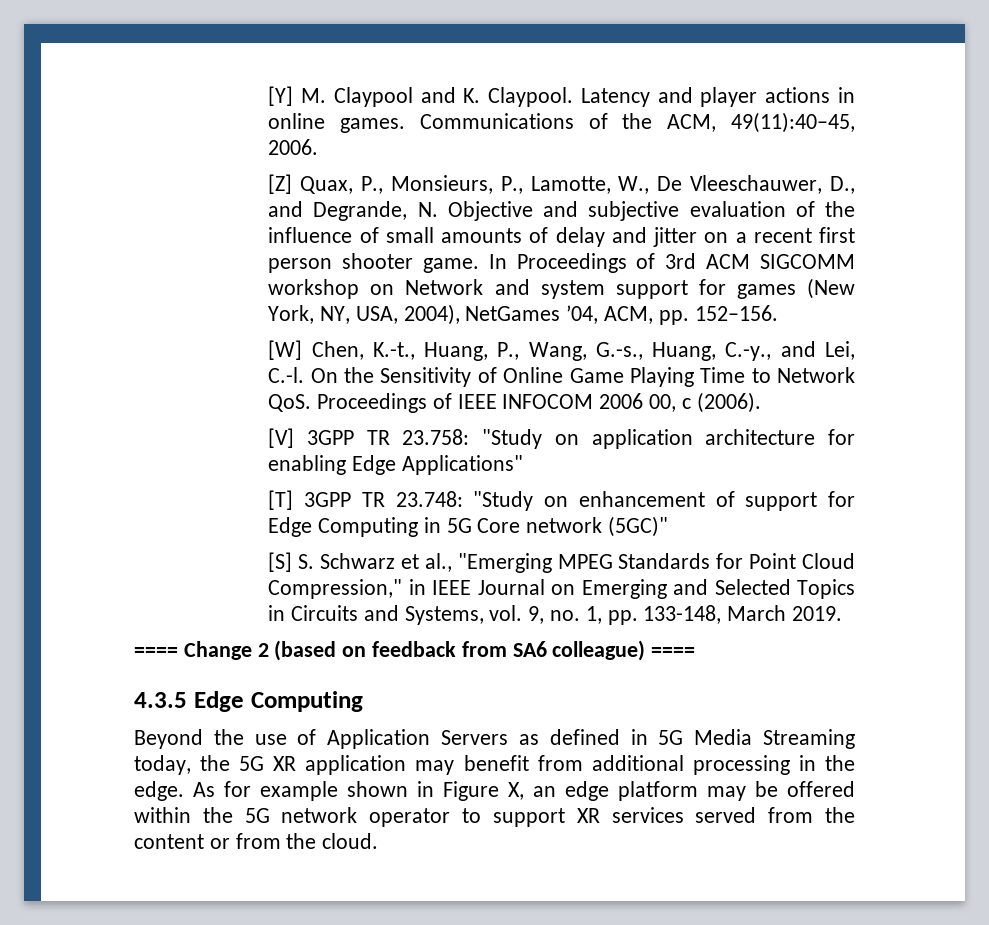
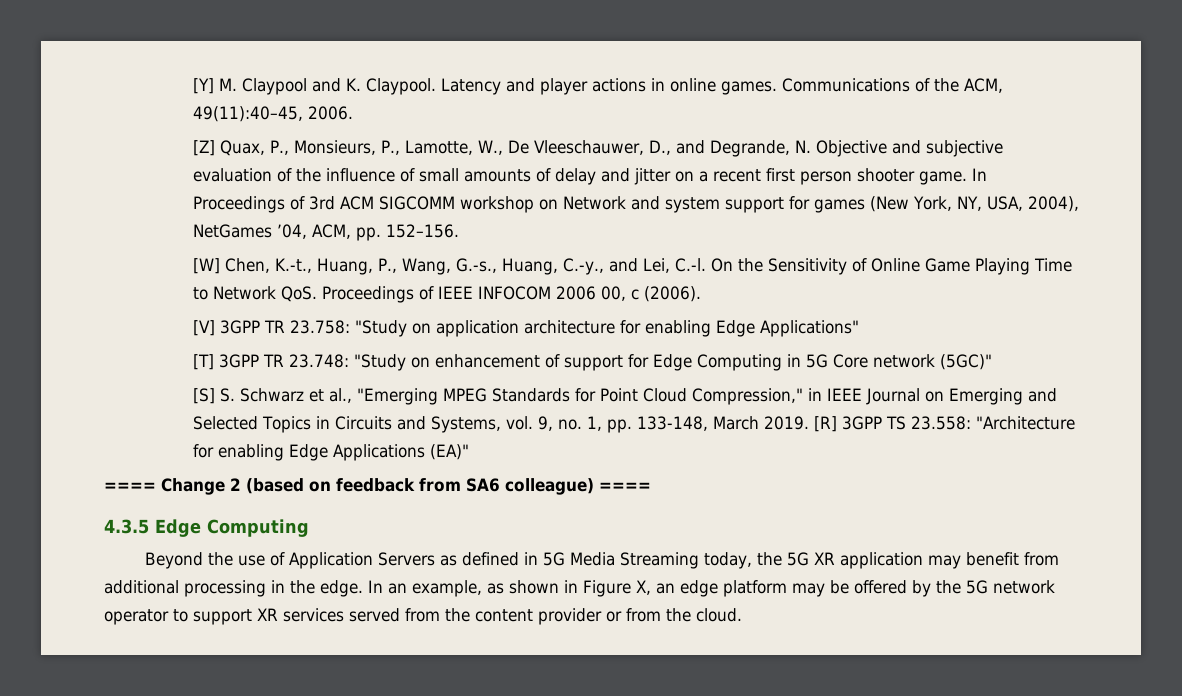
(843, 613) none -> [814,416,1076,432] [193,444,470,461] [R] 3GPP TS 23.558: "Architecture for enabling Edge Applications (EA)"
[193,781,338,801] As for example -> [368,580,504,597] In an example, as
[134,807,191,823] within -> [911,580,931,597] by
(204, 841) none -> [538,608,602,625] provider

